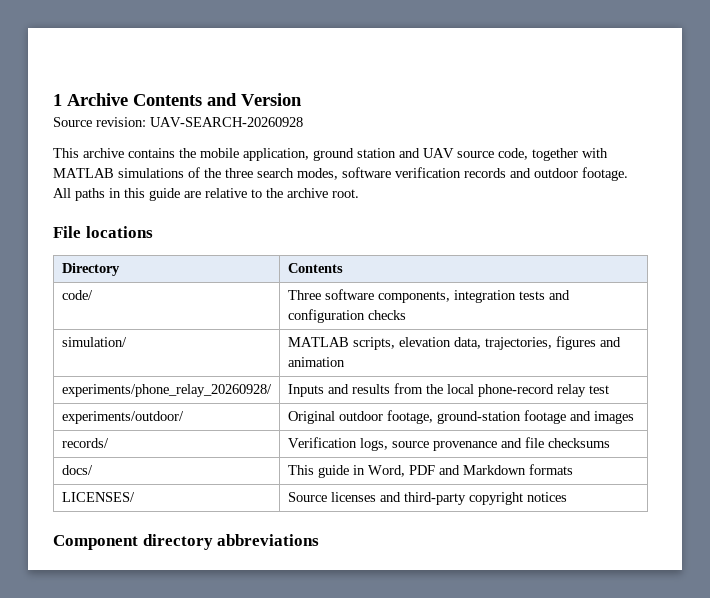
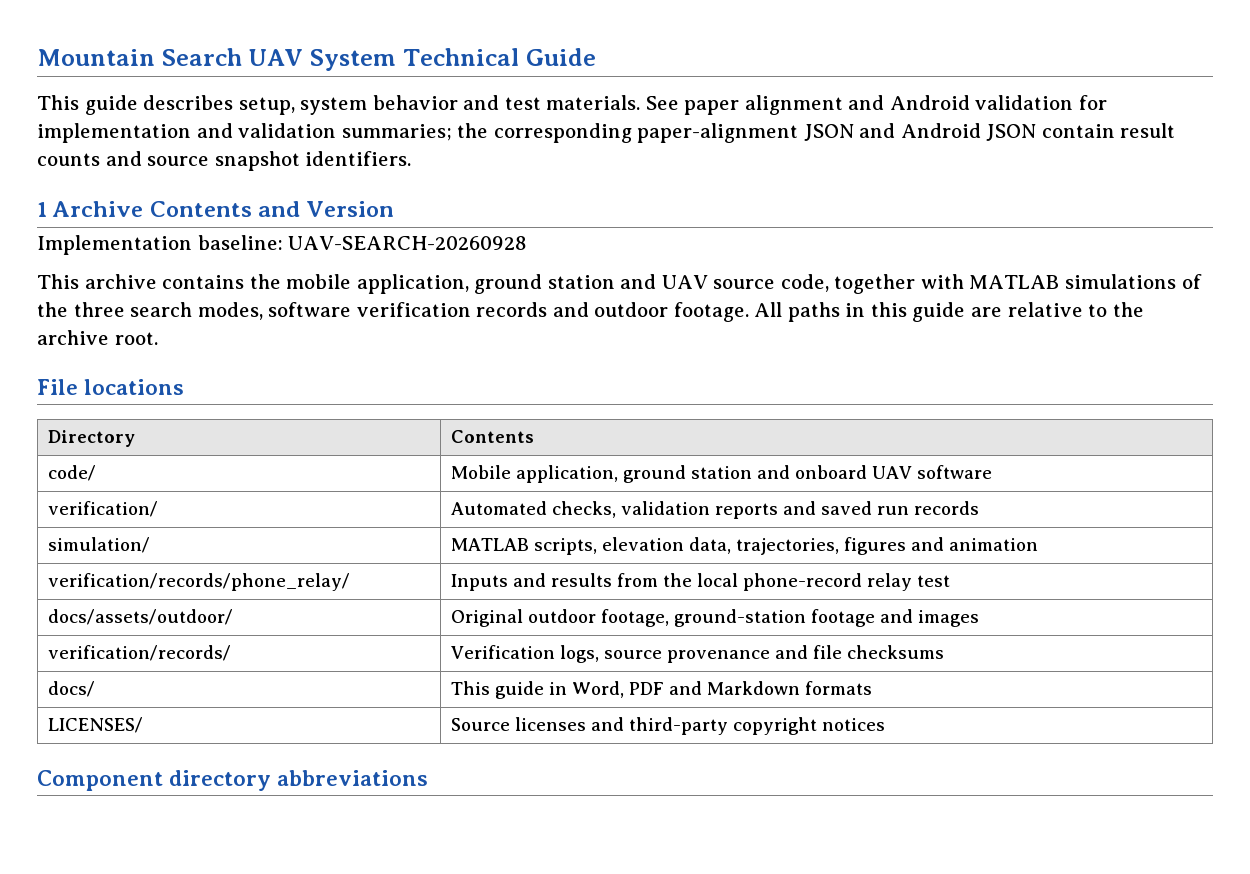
(53, 100) none -> [37,48,596,71] [37,95,1108,115] [37,123,1176,143] [37,151,412,171] Mountain Search UAV System Technical Guide // This guide describes setup, system behavior and test materials. See paper alignment and Android validation for implementation and validation summaries; the corresponding paper-alignment JSON and Android JSON contain result counts and source snapshot identifiers. //
[53,117,146,127] Source revision: -> [37,235,283,255] Implementation baseline:
[287,289,570,303] [287,309,406,323] Three software components, integration tests and configuration checks -> [450,465,992,483] [47,501,158,517] [450,501,979,519] Mobile application, ground station and onboard UAV software // verification/ | Automated checks, validation reports and saved run records
[61,384,272,397] experiments/phone_relay_20260928/ -> [47,573,350,591] verification/records/phone_relay/
[61,411,184,424] experiments/outdoor/ -> [47,609,233,625] docs/assets/outdoor/
[61,438,109,448] records/ -> [47,645,231,661] verification/records/

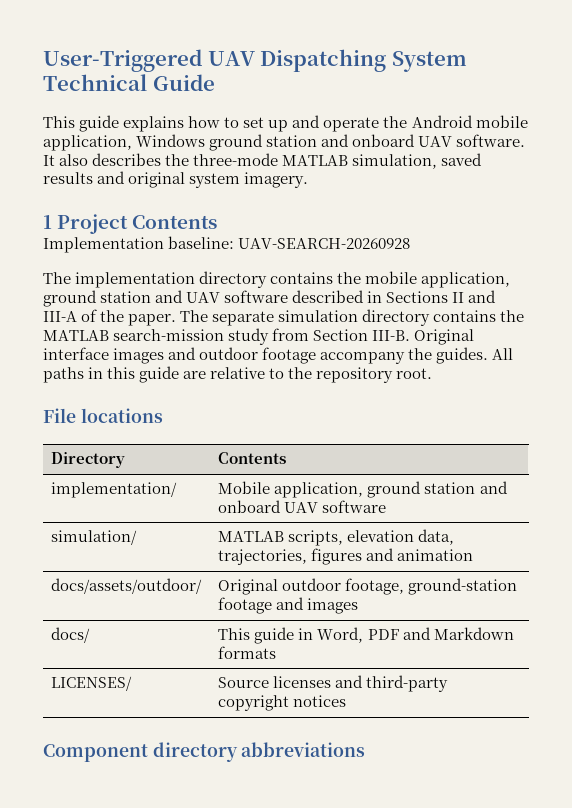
[37,48,304,66] Mountain Search UAV -> [43,49,387,72] User-Triggered UAV Dispatching
[143,95,1108,115] [37,123,1176,143] [37,151,412,171] [37,201,395,217] describes setup, system behavior and test materials. See paper alignment and Android validation for implementation and validation summaries; the corresponding paper-alignment JSON and Android JSON contain result counts and source snapshot identifiers. // 1 Archive Contents and Version -> [123,115,528,132] [43,134,526,151] [43,153,483,169] [43,171,309,188] [43,214,218,234] explains how to set up and operate the Android mobile application, Windows ground station and onboard UAV software. It also describes the three-mode MATLAB simulation, saved results and original system imagery. // 1 Project Contents
[37,274,157,289] This archive -> [43,271,268,288] The implementation directory
[713,274,1202,294] [37,302,749,322] source code, together with MATLAB simulations of the three search modes, software verification records and outdoor footage. -> [224,290,497,303] [43,309,525,326] [43,328,475,345] [43,347,489,364] software described in Sections II and III-A of the paper. The separate simulation directory contains the MATLAB search-mission study from Section III-B. Original interface images and outdoor footage accompany the guides.
[37,330,109,345] archive -> [316,367,394,383] repository
[47,465,96,481] code/ -> [51,482,178,498] implementation/
[47,501,158,517] [450,501,979,519] // verification/ | Automated checks, validation reports and saved run records -> (387, 506) none
[47,573,350,591] [450,573,950,591] // verification/records/phone_relay/ | Inputs and results from the local phone-record relay test -> (474, 555) none
[47,645,231,661] [450,645,944,663] // verification/records/ | Verification logs, source provenance and file checksums -> (359, 606) none

